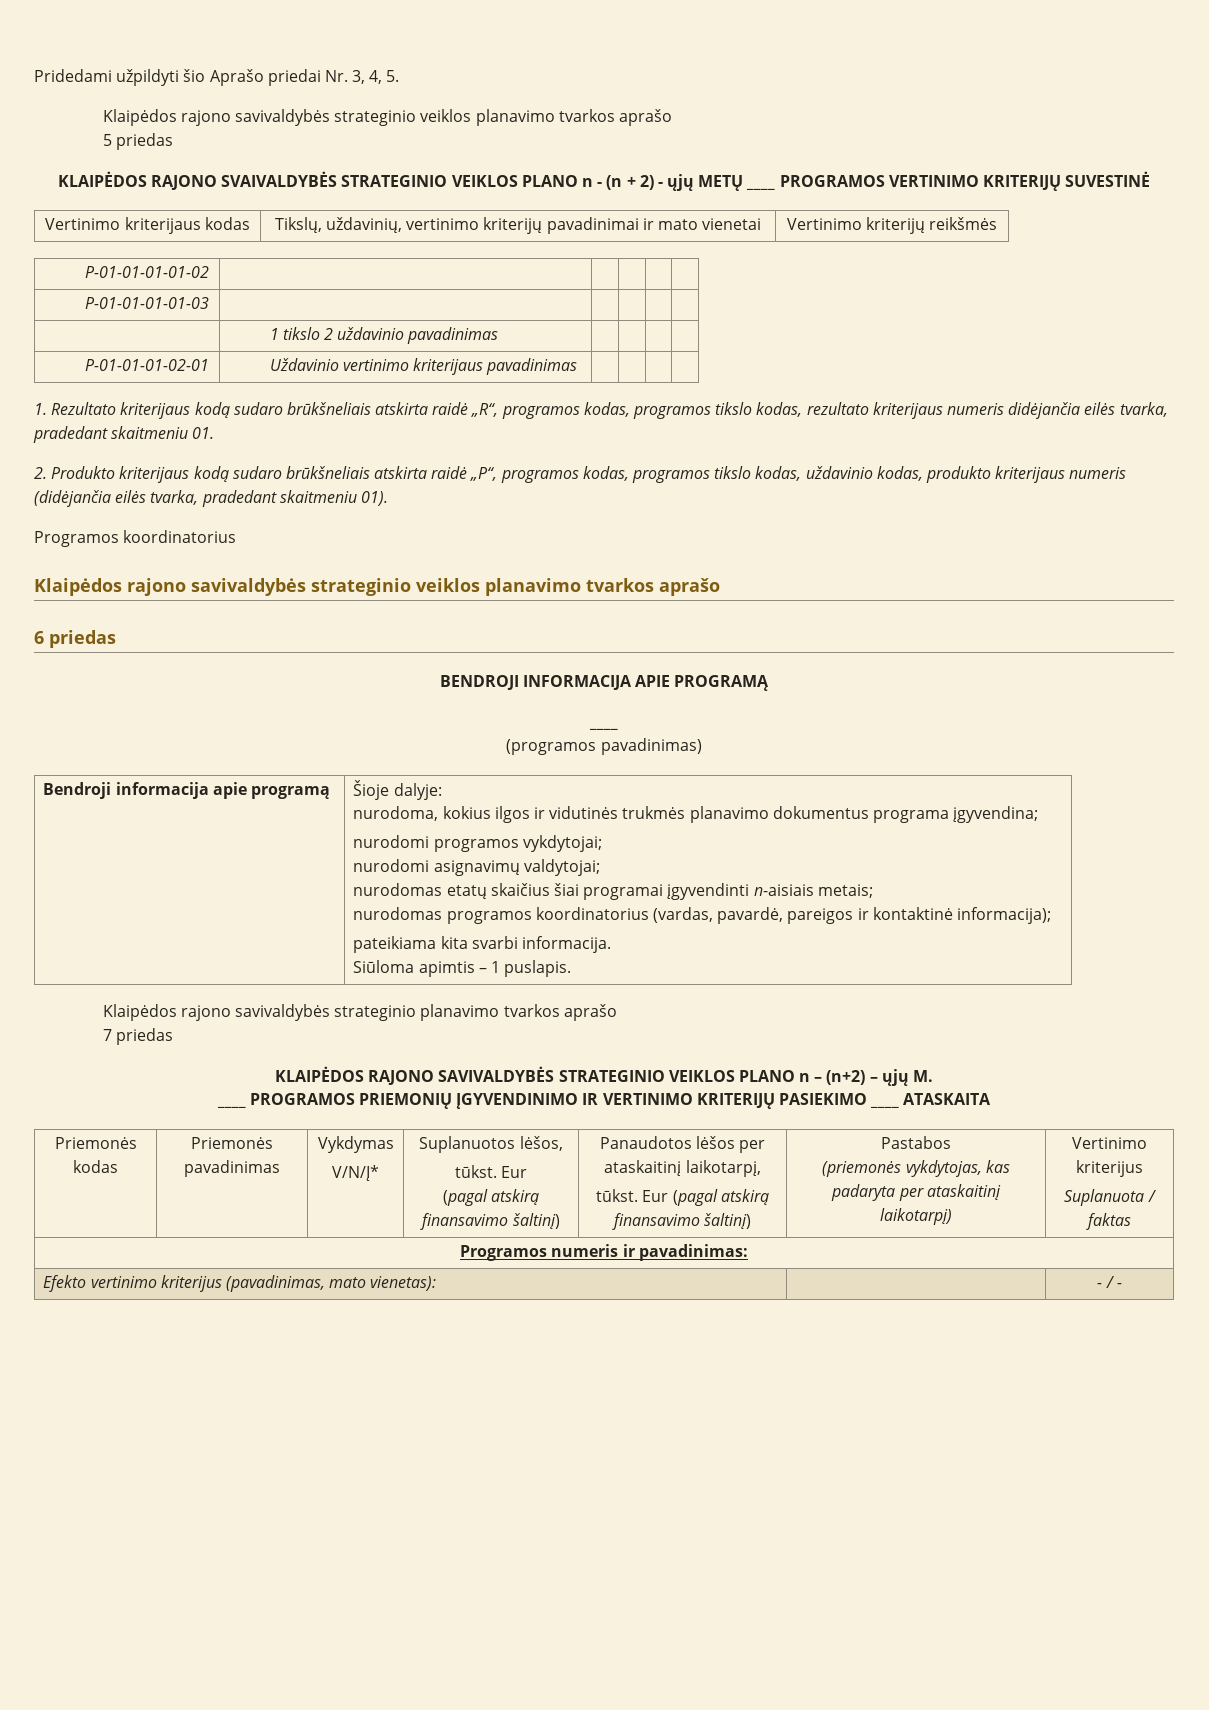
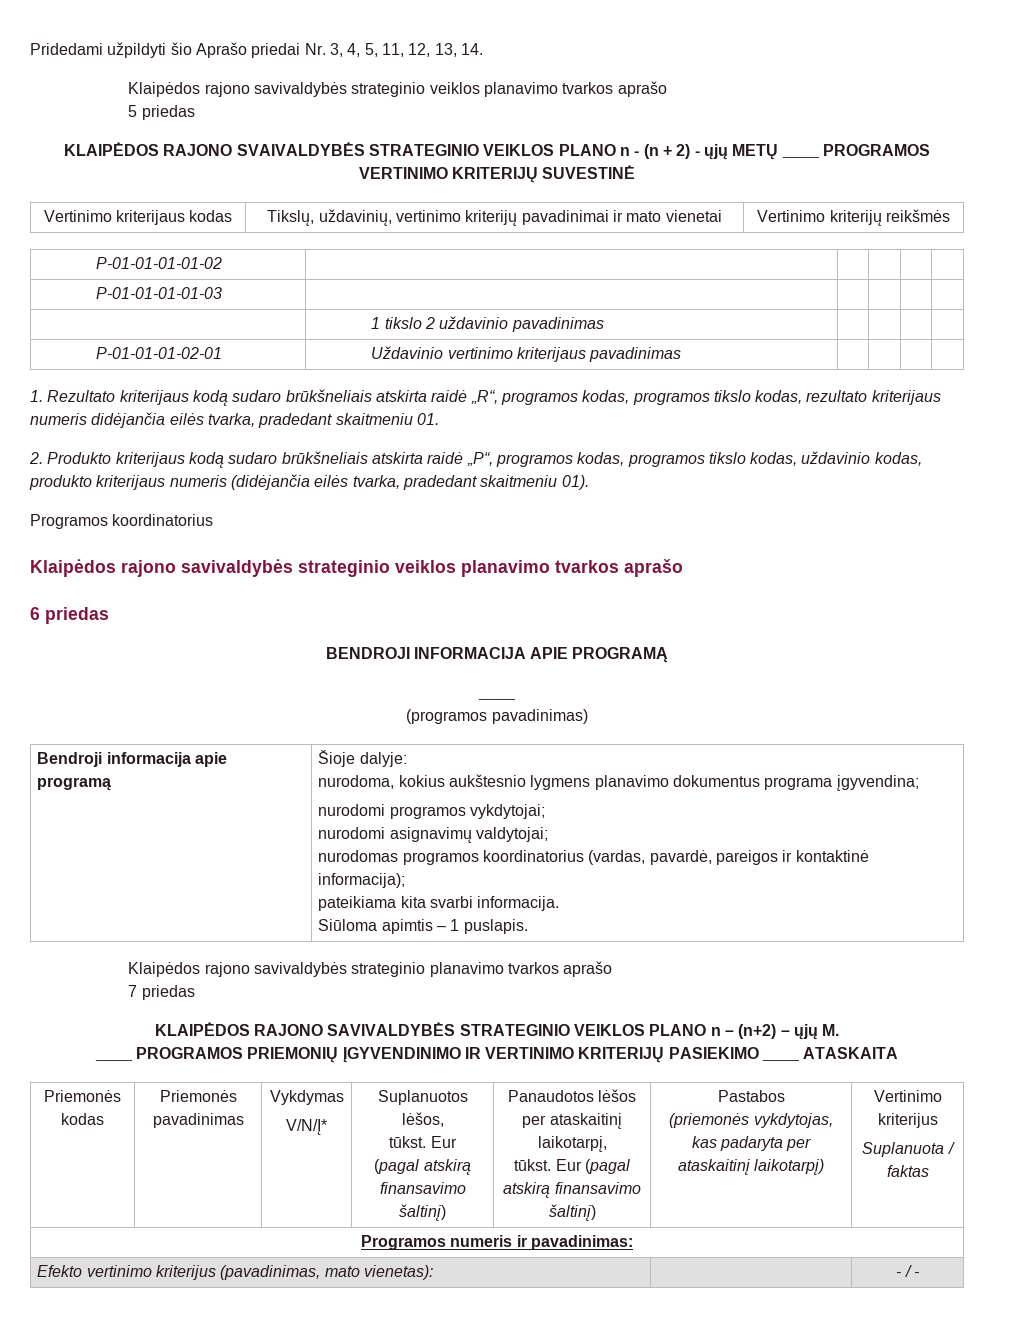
[386,70,400,82] 5. -> [364,43,483,57] 5, 11, 12, 13, 14.
[494,806,686,823] ilgos ir vidutinės trukmės -> [449,774,591,790] aukštesnio lygmens
[353,883,873,900] // nurodomas etatų skaičius šiai programai įgyvendinti n-aisiais metais; -> (549, 834) none

